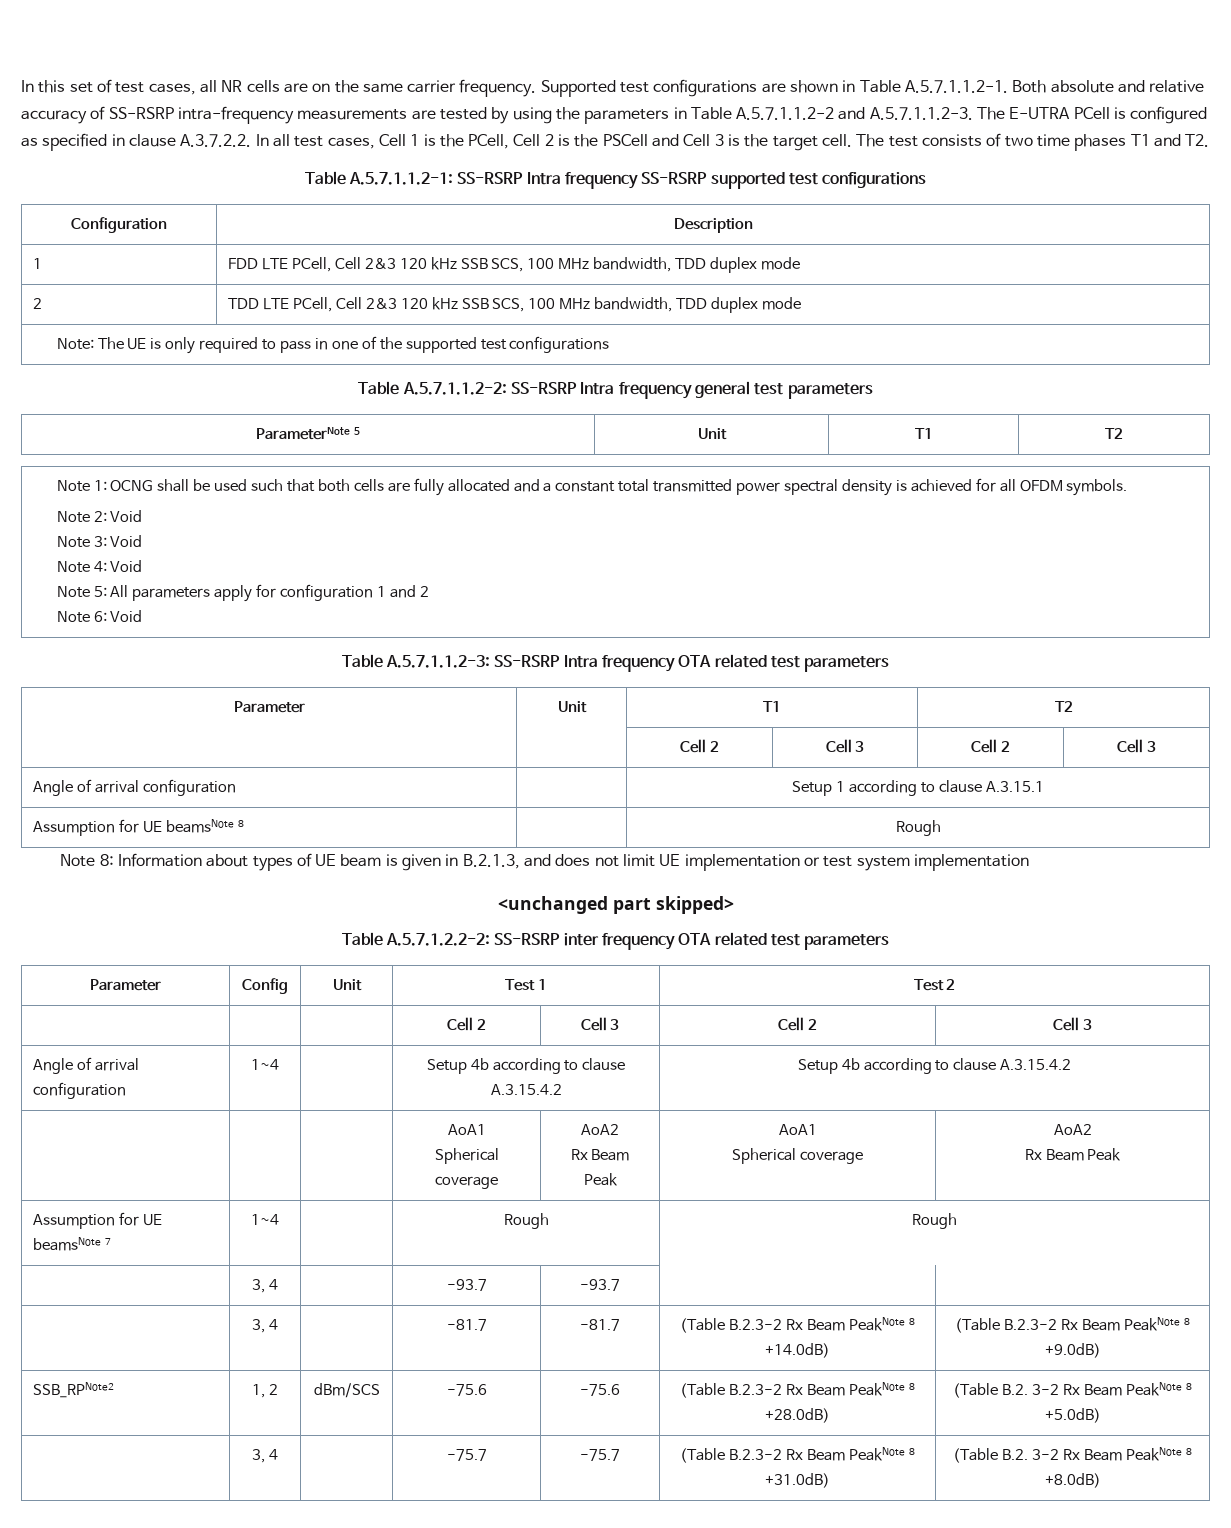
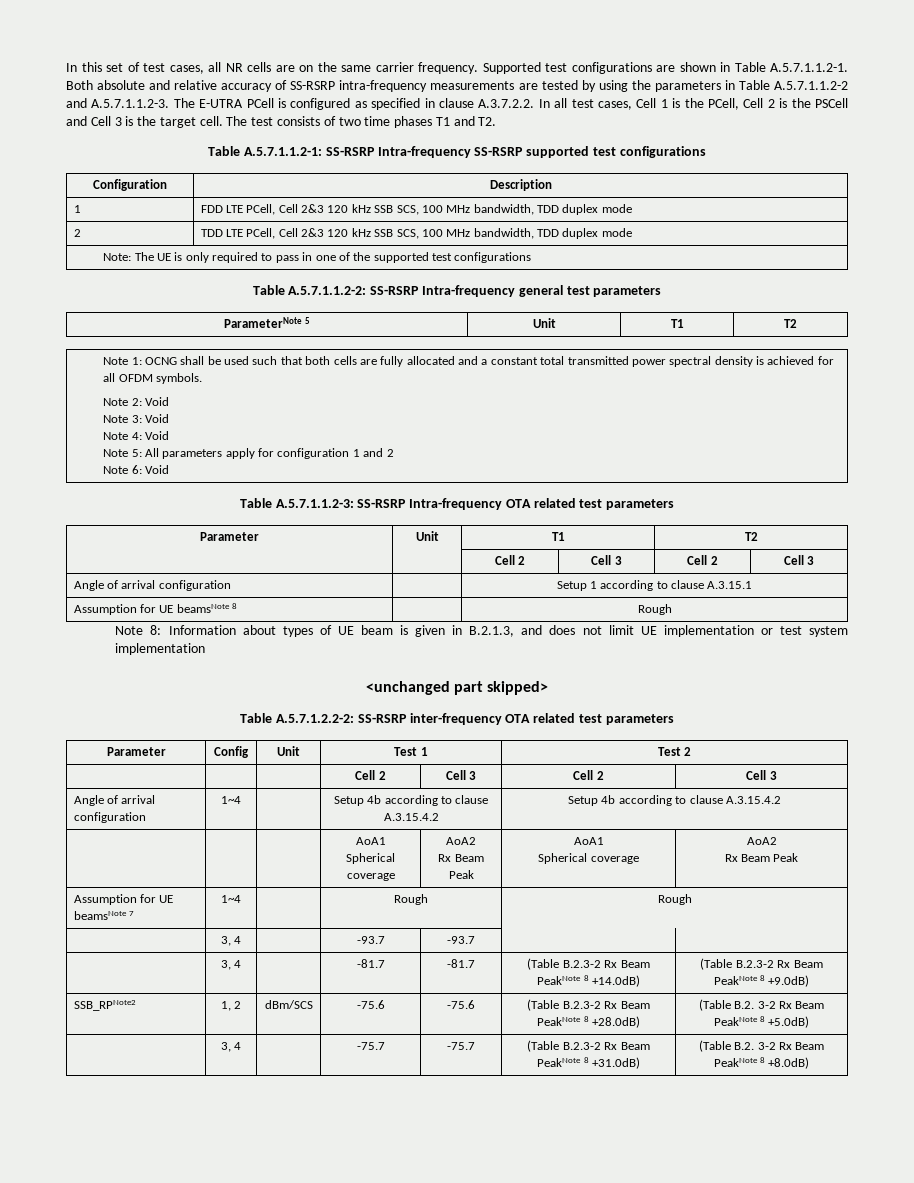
[526,172,638,189] Intra frequency -> [377,146,471,158] Intra-frequency
[580,382,692,399] Intra frequency -> [421,285,515,297] Intra-frequency
[563,655,676,672] Intra frequency -> [409,498,503,510] Intra-frequency
[563,933,676,950] inter frequency -> [409,713,502,725] inter-frequency

